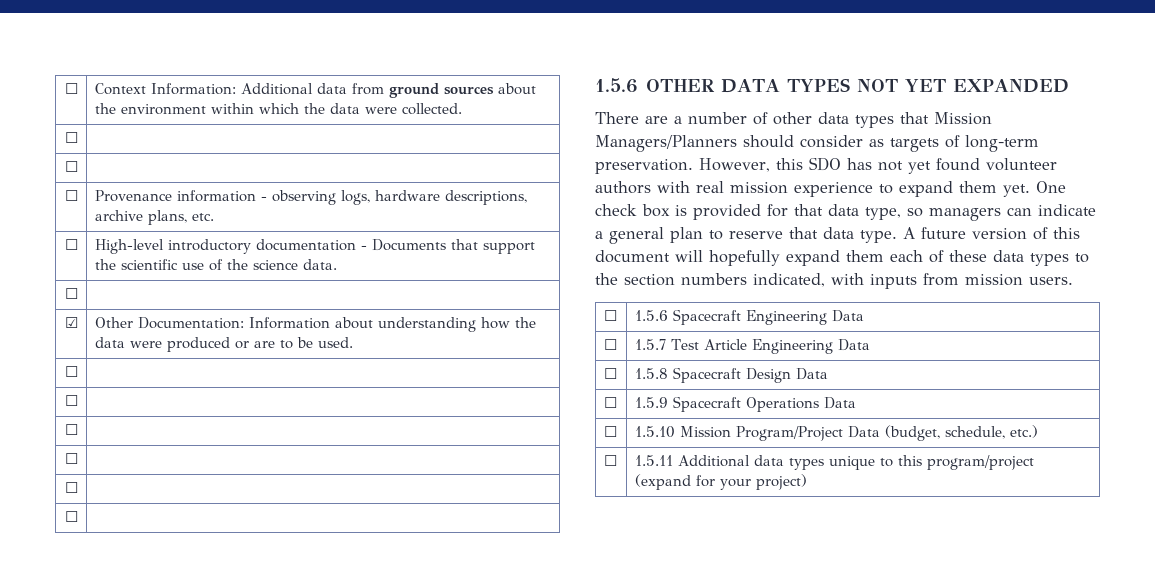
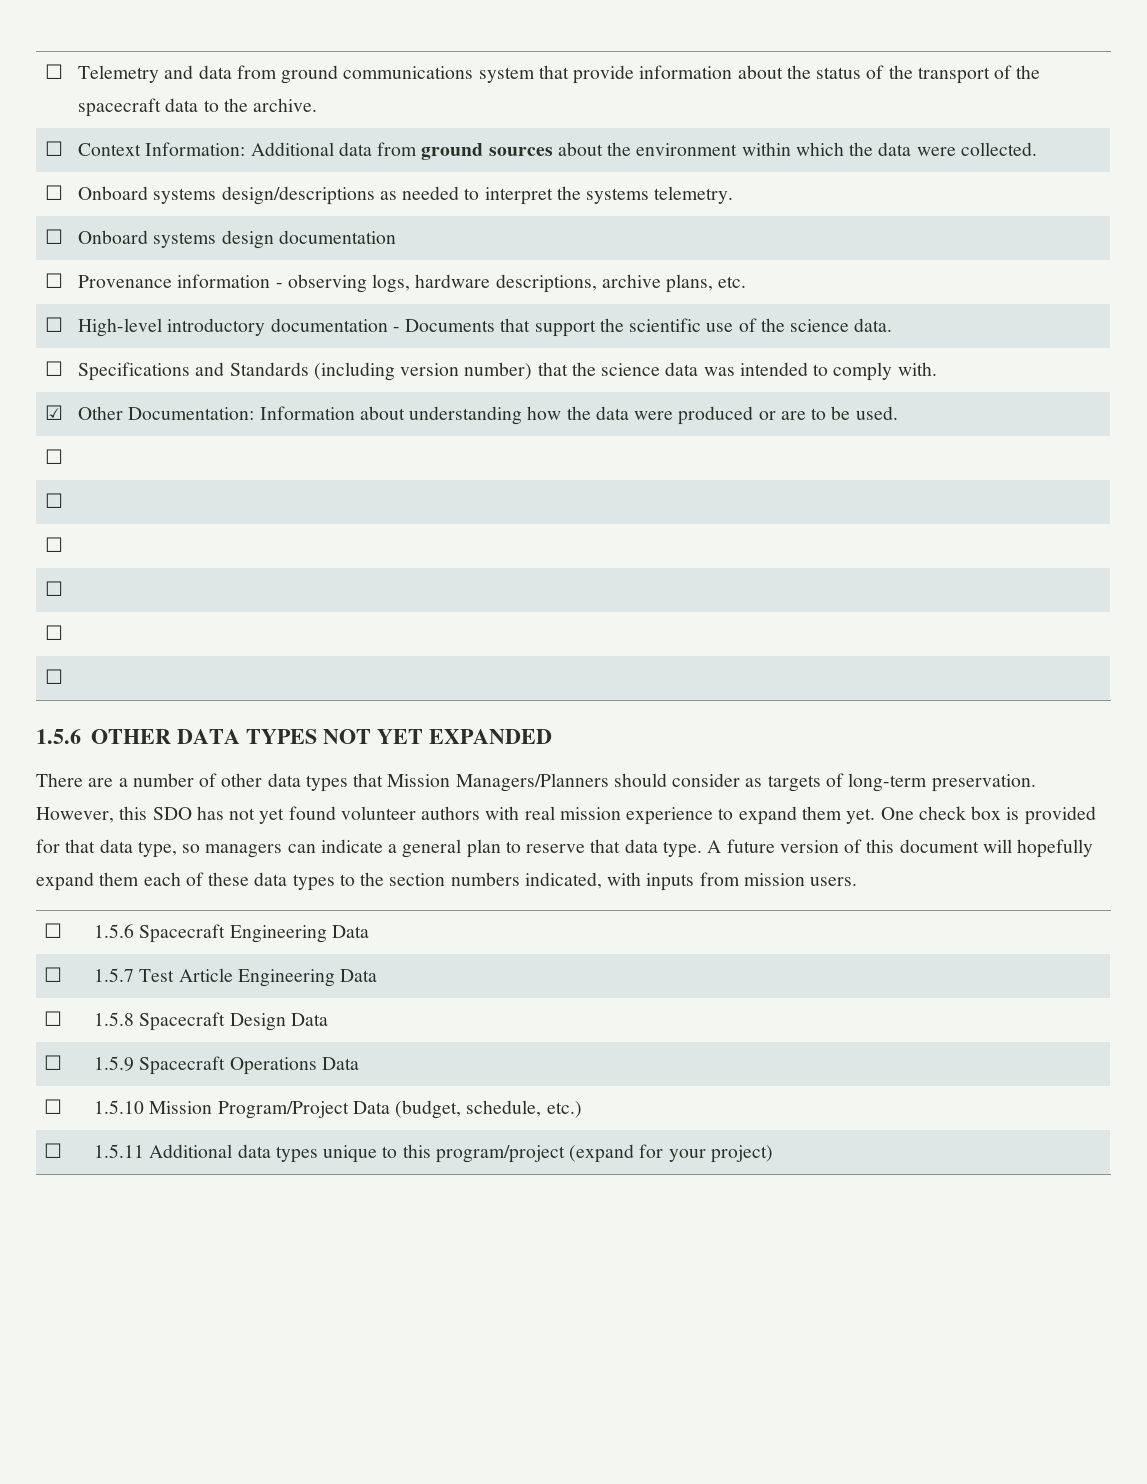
[64,83,78,94] ☐ -> [44,64,63,79] [77,65,1041,84] [77,98,318,117] [44,141,63,156] ☐ | Telemetry and data from ground communications system that provide information about the status of the transport of the spacecraft data to the archive. // ☐
[64,161,78,172] // ☐ | -> [77,186,734,205] [44,229,63,244] [77,230,396,249] Onboard systems design/descriptions as needed to interpret the systems telemetry. // ☐ | Onboard systems design documentation
(78, 293) none -> [77,362,937,381] Specifications and Standards (including version number) that the science data was intended to comply with.

